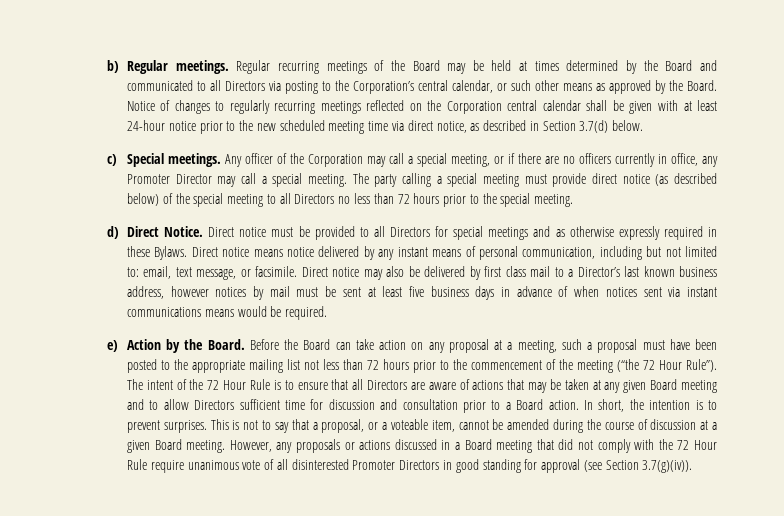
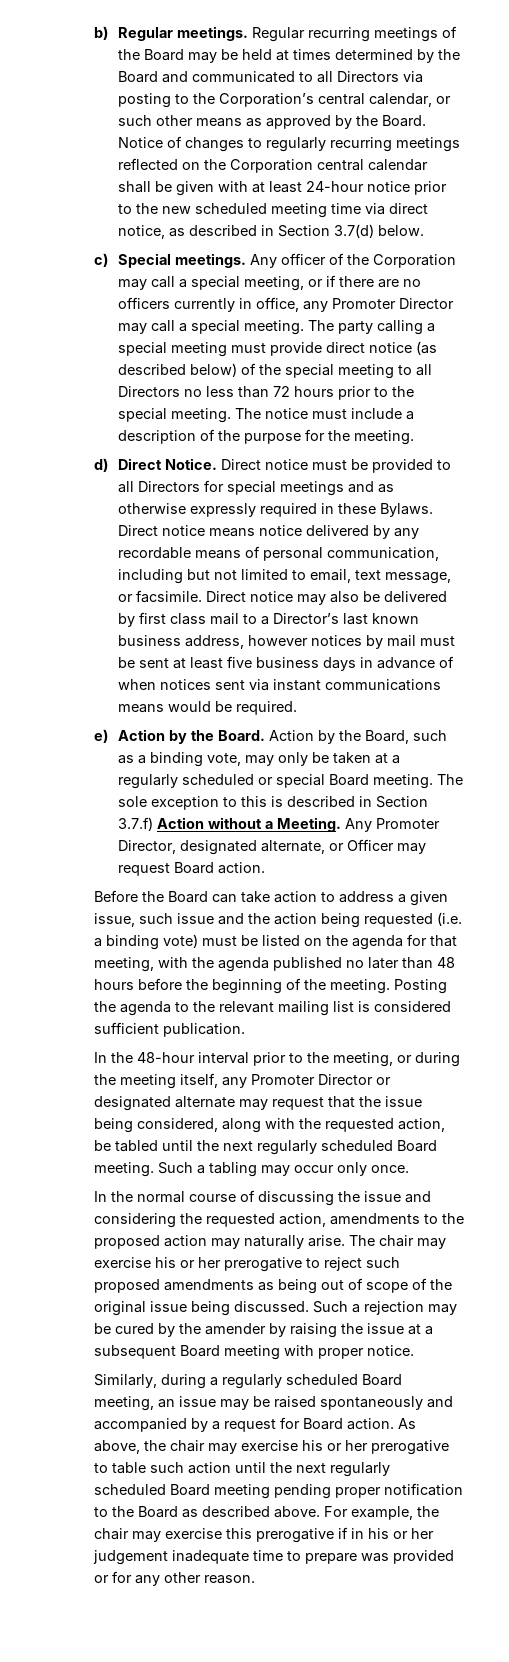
(574, 200) none -> [235,408,415,420] [118,429,415,445] The notice must include a description of the purpose for the meeting.
[397,247,428,257] instant -> [118,547,192,559] recordable
[126,267,139,277] to: -> [292,570,307,580] to
(245, 344) none -> [269,730,448,744] [118,752,401,767] [118,774,464,789] [118,796,429,810] [118,817,441,832] [118,839,427,855] [118,862,266,876] Action by the Board, such as a binding vote, may only be taken at a regularly scheduled or special Board meeting. The sole exception to this is described in Section 3.7.f) Action without a Meeting. Any Promoter Director, designated alternate, or Officer may request Board action. //
[411,339,718,353] [126,359,245,373] on any proposal at a meeting, such a proposal must have been posted to the appropriate -> [320,891,448,906] [93,912,462,928] [93,934,457,950] [93,957,455,972] [93,978,447,994] [93,1001,274,1016] to address a given issue, such issue and the action being requested (i.e. a binding vote) must be listed on the agenda for that meeting, with the agenda published no later than 48 hours before the beginning of the meeting. Posting the agenda to the relevant
[303,359,718,373] [126,379,718,393] [126,399,717,413] [126,419,718,433] [126,439,718,453] [126,459,693,473] not less than 72 hours prior to the commencement of the meeting (“the 72 Hour Rule”). The intent of the 72 Hour Rule is to ensure that all Directors are aware of actions that may be taken at any given Board meeting and to allow Directors sufficient time for discussion and consultation prior to a Board action. In short, the intention is to prevent surprises. This is not to say that a proposal, or a voteable item, cannot be amended during the course of discussion at a given Board meeting. However, any proposals or actions discussed in a Board meeting that did not comply with the 72 Hour Rule require unanimous vote of all disinterested Promoter Directors in good standing for approval (see Section 3.7(g)(iv)). -> [357,1001,451,1012] [93,1022,245,1037] [93,1052,460,1067] [93,1073,391,1089] [93,1096,422,1111] [93,1118,445,1133] [93,1140,437,1155] [93,1162,409,1177] [93,1190,431,1206] [93,1213,464,1228] [93,1235,446,1249] [93,1257,400,1272] [93,1278,452,1294] [93,1301,457,1316] [93,1323,433,1338] [93,1345,414,1360] [93,1374,402,1389] [93,1396,453,1411] [93,1417,416,1432] [93,1440,449,1455] [93,1462,390,1477] [93,1483,463,1499] [93,1506,439,1520] [93,1527,434,1543] [92,1550,454,1565] [93,1571,255,1586] is considered sufficient publication. // In the 48-hour interval prior to the meeting, or during the meeting itself, any Promoter Director or designated alternate may request that the issue being considered, along with the requested action, be tabled until the next regularly scheduled Board meeting. Such a tabling may occur only once. // In the normal course of discussing the issue and considering the requested action, amendments to the proposed action may naturally arise. The chair may exercise his or her prerogative to reject such proposed amendments as being out of scope of the original issue being discussed. Such a rejection may be cured by the amender by raising the issue at a subsequent Board meeting with proper notice. // Similarly, during a regularly scheduled Board meeting, an issue may be raised spontaneously and accompanied by a request for Board action. As above, the chair may exercise his or her prerogative to table such action until the next regularly scheduled Board meeting pending proper notification to the Board as described above. For example, the chair may exercise this prerogative if in his or her judgement inadequate time to prepare was provided or for any other reason.

